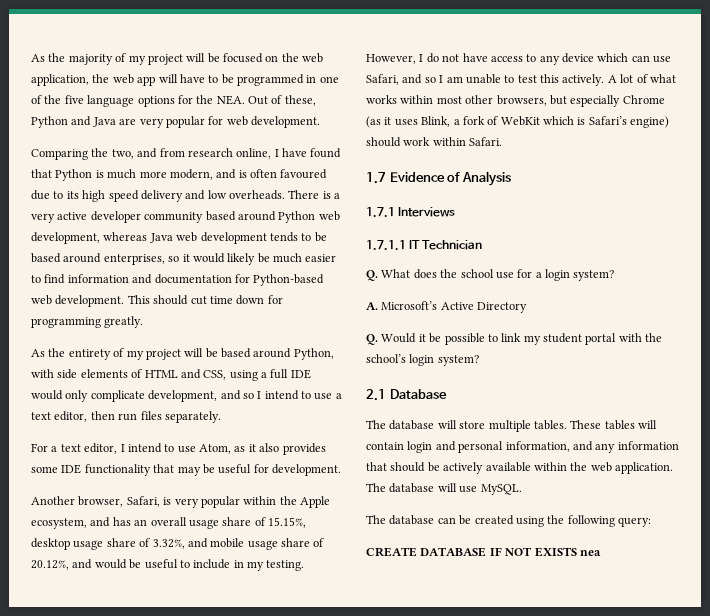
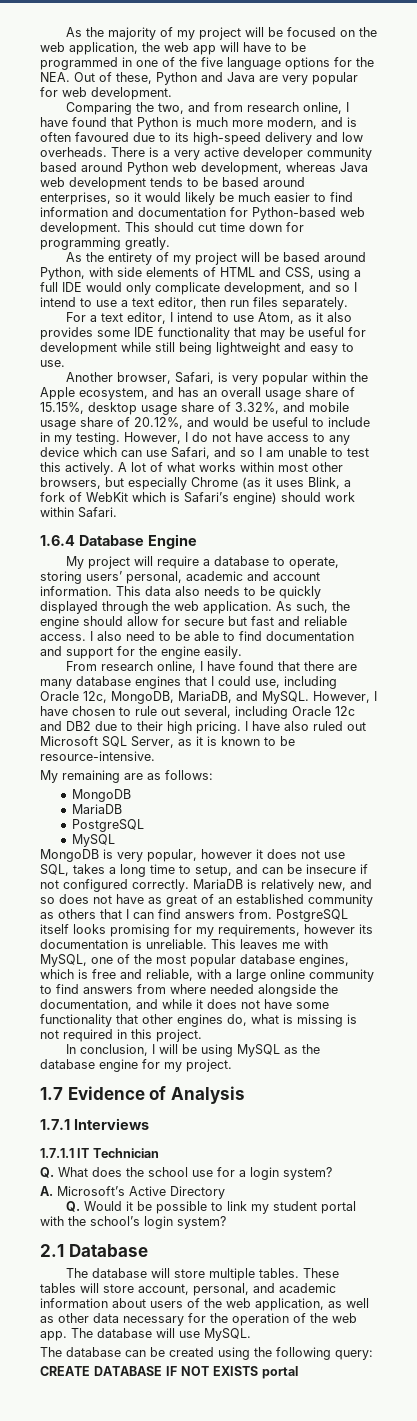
[82,190,139,202] high speed -> [193,132,261,145] high-speed
[272,464,341,476] development. -> [40,342,354,355] [40,360,65,367] development while still being lightweight and easy to use.
(503, 141) none -> [40,534,197,549] [65,556,339,569] [40,571,320,584] [40,586,321,599] [40,601,350,614] [40,616,347,629] [40,631,354,641] [40,646,242,659] [65,661,357,673] [40,676,337,689] [40,691,377,704] [40,706,355,719] [40,721,366,734] [40,736,295,748] [40,751,155,761] [40,770,213,783] [71,789,131,802] [71,804,122,814] [71,819,144,832] [71,834,115,847] [40,849,345,862] [40,864,368,877] [40,879,372,892] [40,894,373,907] [40,909,348,922] [40,924,373,937] [40,939,328,949] [40,954,349,967] [40,969,374,982] [40,984,338,997] [40,999,329,1011] [40,1014,357,1027] [40,1029,202,1042] [65,1044,320,1057] [40,1059,232,1072] // 1.6.4 Database Engine // My project will require a database to operate, storing users’ personal, academic and account information. This data also needs to be quickly displayed through the web application. As such, the engine should allow for secure but fast and reliable access. I also need to be able to find documentation and support for the engine easily. // From research online, I have found that there are many database engines that I could use, including Oracle 12c, MongoDB, MariaDB, and MySQL. However, I have chosen to rule out several, including Oracle 12c and DB2 due to their high pricing. I have also ruled out Microsoft SQL Server, as it is known to be resource-intensive. // My remaining are as follows: // MongoDB // MariaDB // PostgreSQL // MySQL // MongoDB is very popular, however it does not use SQL, takes a long time to setup, and can be insecure if not configured correctly. MariaDB is relatively new, and so does not have as great of an established community as others that I can find answers from. PostgreSQL itself looks promising for my requirements, however its documentation is unreliable. This leaves me with MySQL, one of the most popular database engines, which is free and reliable, with a large online community to find answers from where needed alongside the documentation, and while it does not have some functionality that other engines do, what is missing is not required in this project. // In conclusion, I will be using MySQL as the database engine for my project.
[366,441,679,453] [366,462,673,474] contain login and personal information, and any information that should be actively available within the web application. -> [103,1283,336,1296] [40,1298,369,1311] [40,1313,357,1326] [40,1331,67,1341] store account, personal, and academic information about users of the web application, as well as other data necessary for the operation of the web app.
[579,550,601,556] nea -> [262,1366,298,1379] portal

